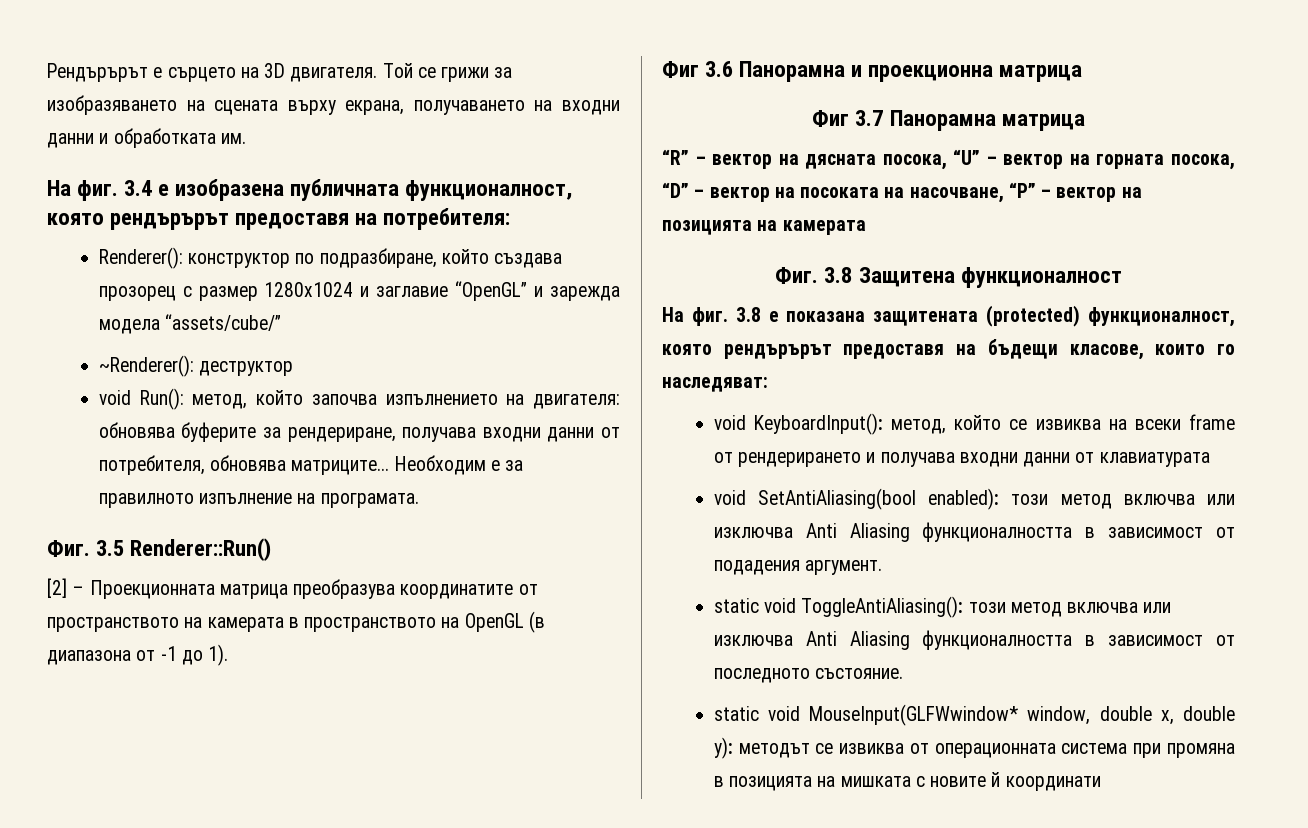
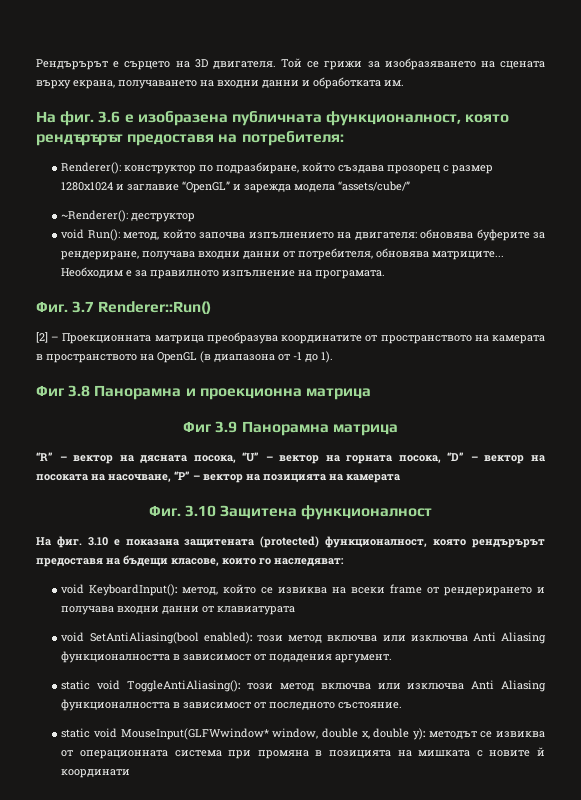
[124,180,153,196] 3.4 -> [98,111,121,123] 3.6
[96,540,125,556] 3.5 -> [72,301,95,313] 3.7
[705,61,734,77] 3.6 -> [68,385,91,397] 3.8
[855,110,884,126] 3.7 -> [215,421,238,433] 3.9
[824,267,853,283] 3.8 -> [184,505,216,517] 3.10
[735,307,761,322] 3.8 -> [87,537,108,546] 3.10

